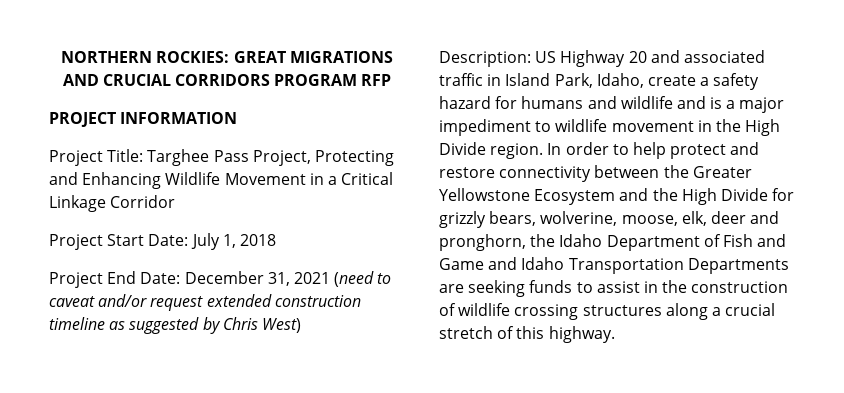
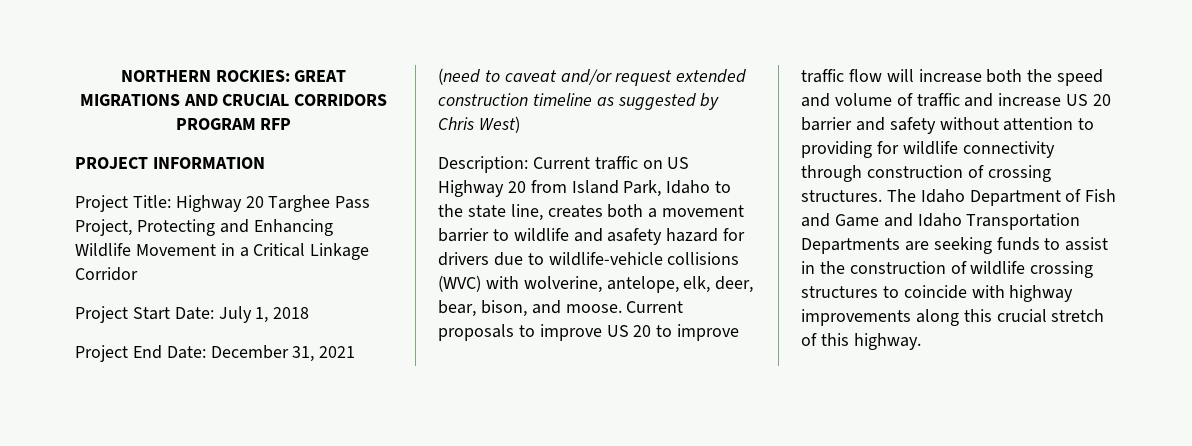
(144, 155) none -> [175,195,264,212] Highway 20
[535,50,765,67] [439,73,760,90] [439,96,785,113] [439,119,781,136] [439,142,760,159] [439,165,752,182] [439,188,795,205] [439,211,780,228] [439,234,556,251] US Highway 20 and associated traffic in Island Park, Idaho, create a safety hazard for humans and wildlife and is a major impediment to wildlife movement in the High Divide region. In order to help protect and restore connectivity between the Greater Yellowstone Ecosystem and the High Divide for grizzly bears, wolverine, moose, elk, deer and pronghorn, the -> [532,156,690,170] [438,180,732,197] [438,204,745,221] [438,228,746,245] [438,252,740,266] [438,275,754,293] [438,300,684,317] [438,324,740,341] [801,69,1104,86] [801,93,1112,107] [801,117,1095,134] [801,141,1055,158] [801,165,1051,182] [801,189,916,202] Current traffic on US Highway 20 from Island Park, Idaho to the state line, creates both a movement barrier to wildlife and asafety hazard for drivers due to wildlife-vehicle collisions (WVC) with wolverine, antelope, elk, deer, bear, bison, and moose. Current proposals to improve US 20 to improve traffic flow will increase both the speed and volume of traffic and increase US 20 barrier and safety without attention to providing for wildlife connectivity through construction of crossing structures. The
[665,303,721,320] along a -> [882,285,1074,302] [801,309,992,326] to coincide with highway improvements along this

